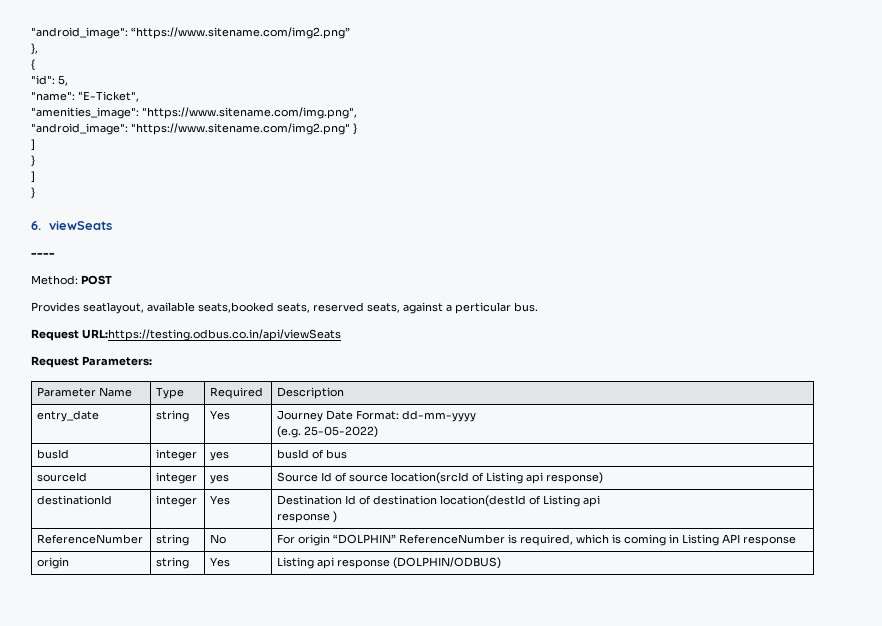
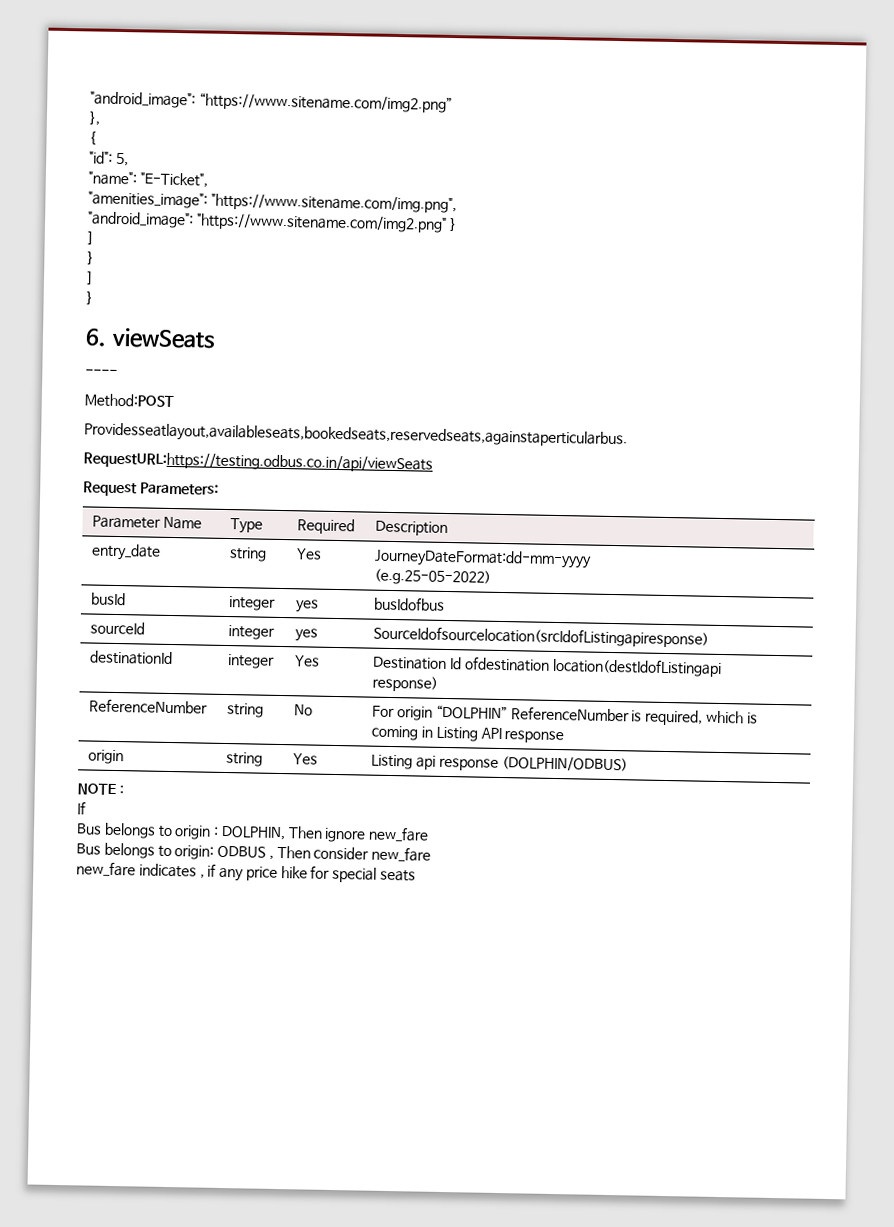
[31,275,112,285] [31,302,538,314] [31,329,341,341] Method: POST // Provides seatlayout, available seats,booked seats, reserved seats, against a perticular bus. // Request URL:https://testing.odbus.co.in/api/viewSeats -> [84,393,174,409] [84,422,628,449] [83,451,433,473] Method:POST // Providesseatlayout,availableseats,bookedseats,reservedseats,againstaperticularbus. // RequestURL:https://testing.odbus.co.in/api/viewSeats
[277,410,477,422] [277,426,379,438] Journey Date Format: dd-mm-yyyy // (e.g. 25-05-2022) -> [374,548,593,569] [374,568,492,586] JourneyDateFormat:dd-mm-yyyy // (e.g.25-05-2022)
[277,449,348,459] busId of bus -> [374,596,446,611] busIdofbus
[277,472,604,484] Source Id of source location(srcId of Listing api response) -> [373,625,710,648] SourceIdofsourcelocation(srcIdofListingapiresponse)
[359,495,601,507] [277,511,338,523] of destination location(destId of Listing api // response ) -> [463,656,722,677] [372,675,439,692] ofdestination location(destIdofListingapi // response)
(502, 563) none -> [77,783,124,796] [77,801,86,815] [76,822,430,843] [76,842,432,863] [76,861,417,883] // NOTE : // If // Bus belongs to origin : DOLPHIN, Then ignore new_fare // Bus belongs to origin: ODBUS , Then consider new_fare // new_fare indicates , if any price hike for special seats

